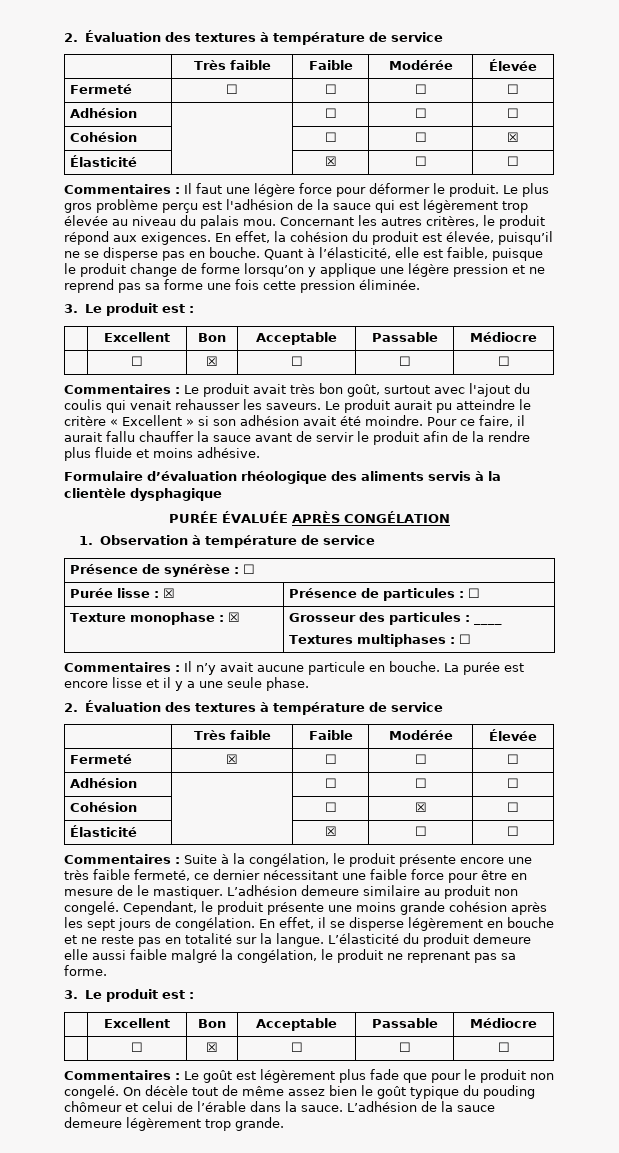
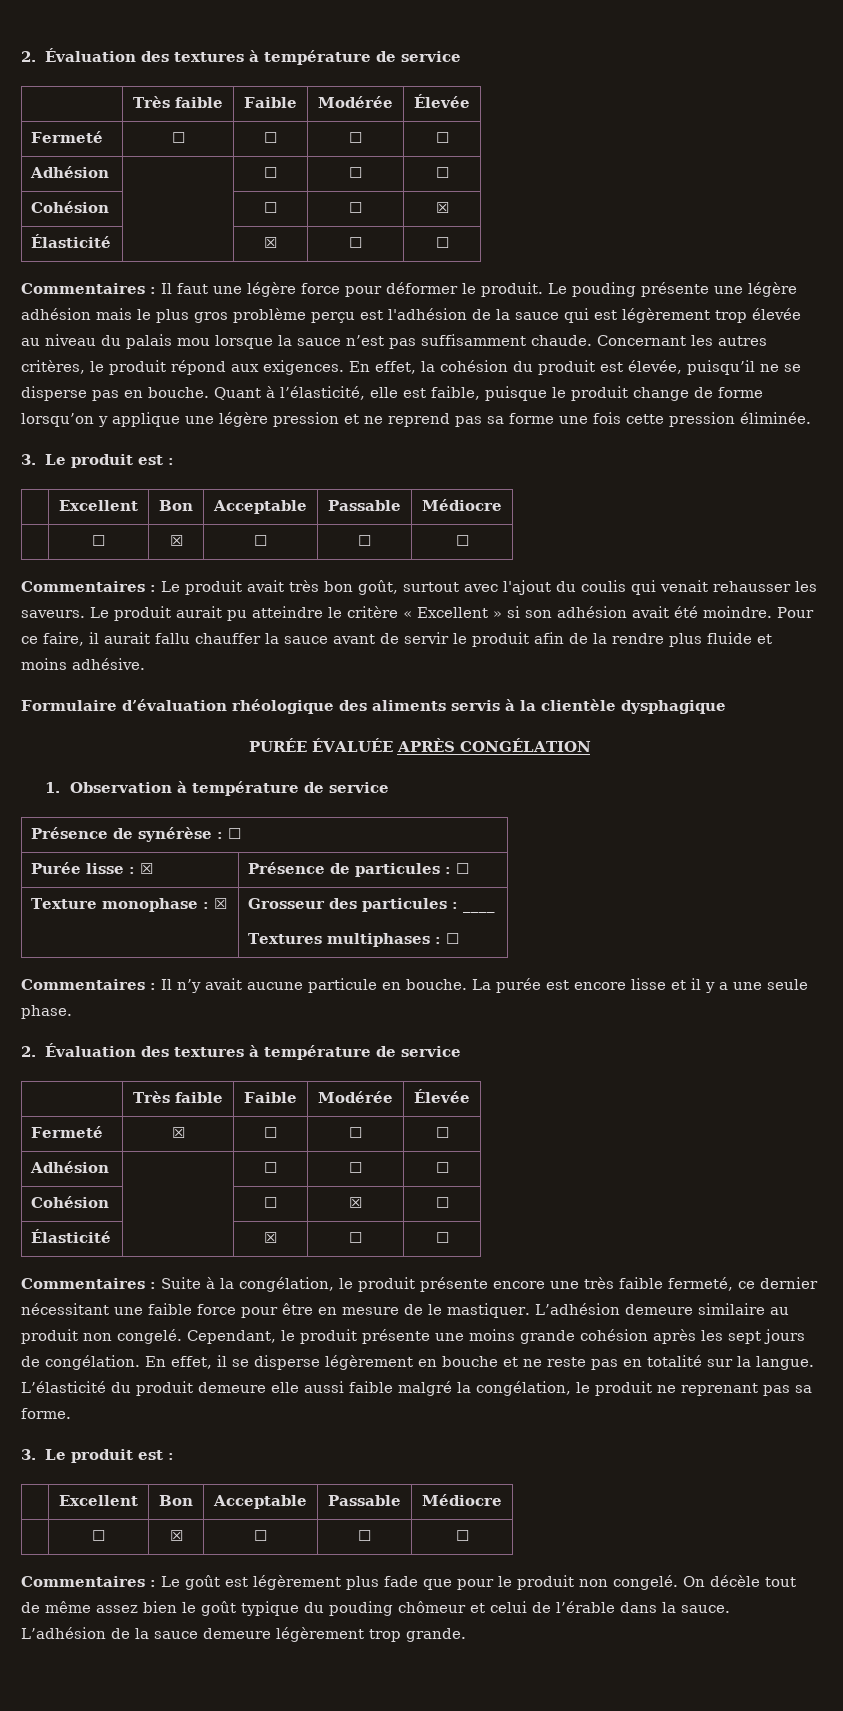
(518, 189) none -> [572,282,797,297] [21,308,151,320] pouding présente une légère adhésion mais le
[243,219,276,226] mou. -> [177,334,592,349] mou lorsque la sauce n’est pas suffisamment chaude.

